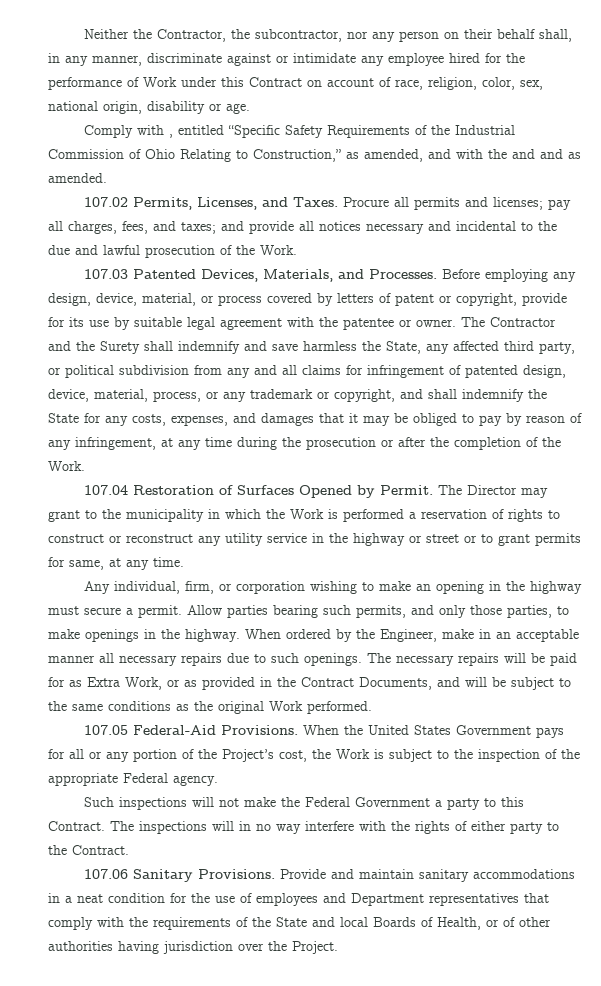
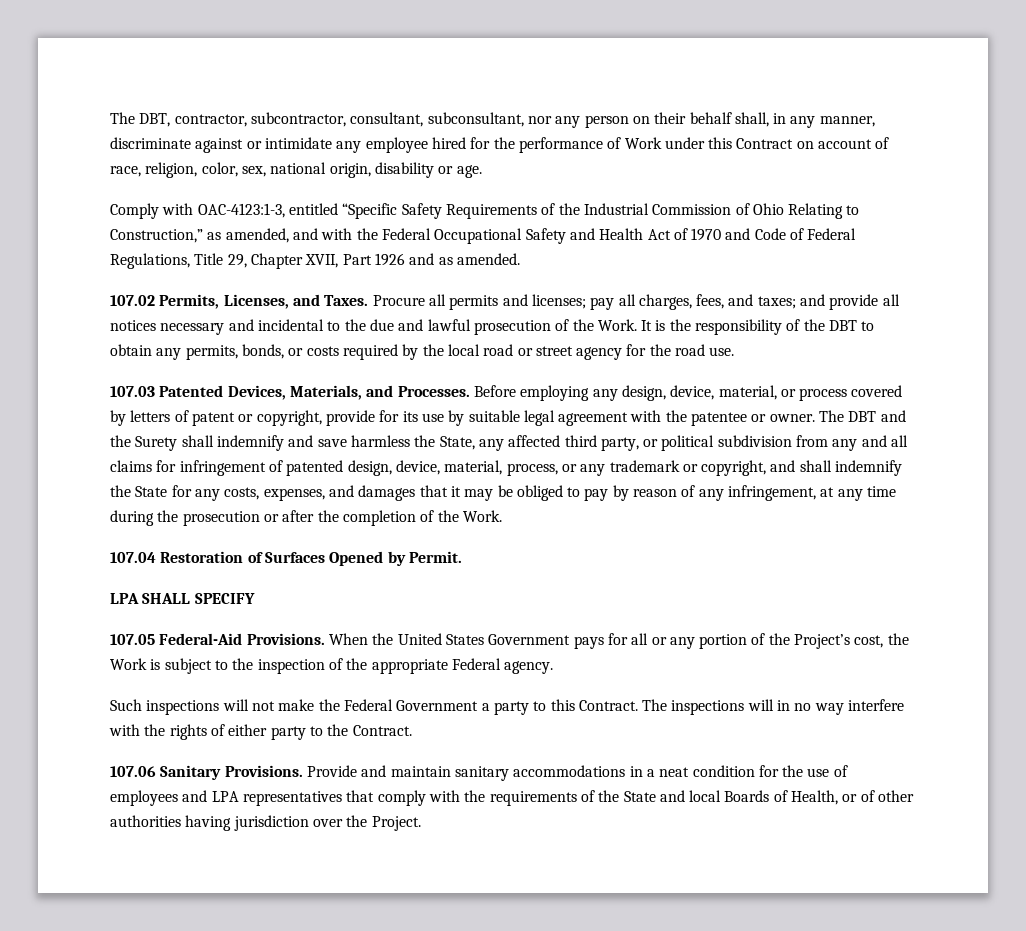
[84,29,343,42] Neither the Contractor, the subcontractor, -> [110,112,524,127] The DBT, contractor, subcontractor, consultant, subconsultant,
[169,134,174,138] , -> [197,203,285,218] OAC-4123:1-3,
[512,149,535,159] and -> [381,228,857,244] [110,253,405,269] Federal Occupational Safety and Health Act of 1970 and Code of Federal Regulations, Title 29, Chapter XVII, Part 1926
(297, 250) none -> [641,319,875,335] [110,344,735,360] It is the responsibility of the DBT to obtain any permits, bonds, or costs required by the local road or street agency for the road use.
[490,317,556,327] Contractor -> [848,411,877,422] DBT
[438,485,549,498] [48,509,560,522] [48,533,581,546] [48,557,184,570] [84,581,583,594] [48,605,569,618] [48,629,579,642] [48,653,577,666] [48,677,571,690] [48,701,372,714] The Director may grant to the municipality in which the Work is performed a reservation of rights to construct or reconstruct any utility service in the highway or street or to grant permits for same, at any time. // Any individual, firm, or corporation wishing to make an opening in the highway must secure a permit. Allow parties bearing such permits, and only those parties, to make openings in the highway. When ordered by the Engineer, make in an acceptable manner all necessary repairs due to such openings. The necessary repairs will be paid for as Extra Work, or as provided in the Contract Documents, and will be subject to the same conditions as the original Work performed. -> [110,593,255,604] // LPA SHALL SPECIFY
[351,893,424,906] Department -> [211,791,239,802] LPA

